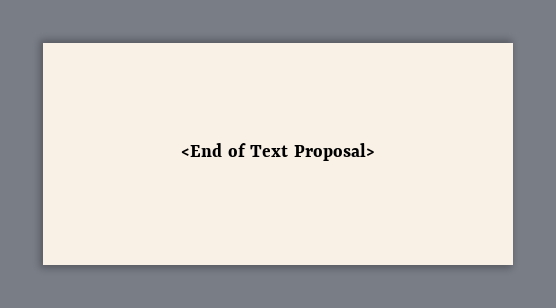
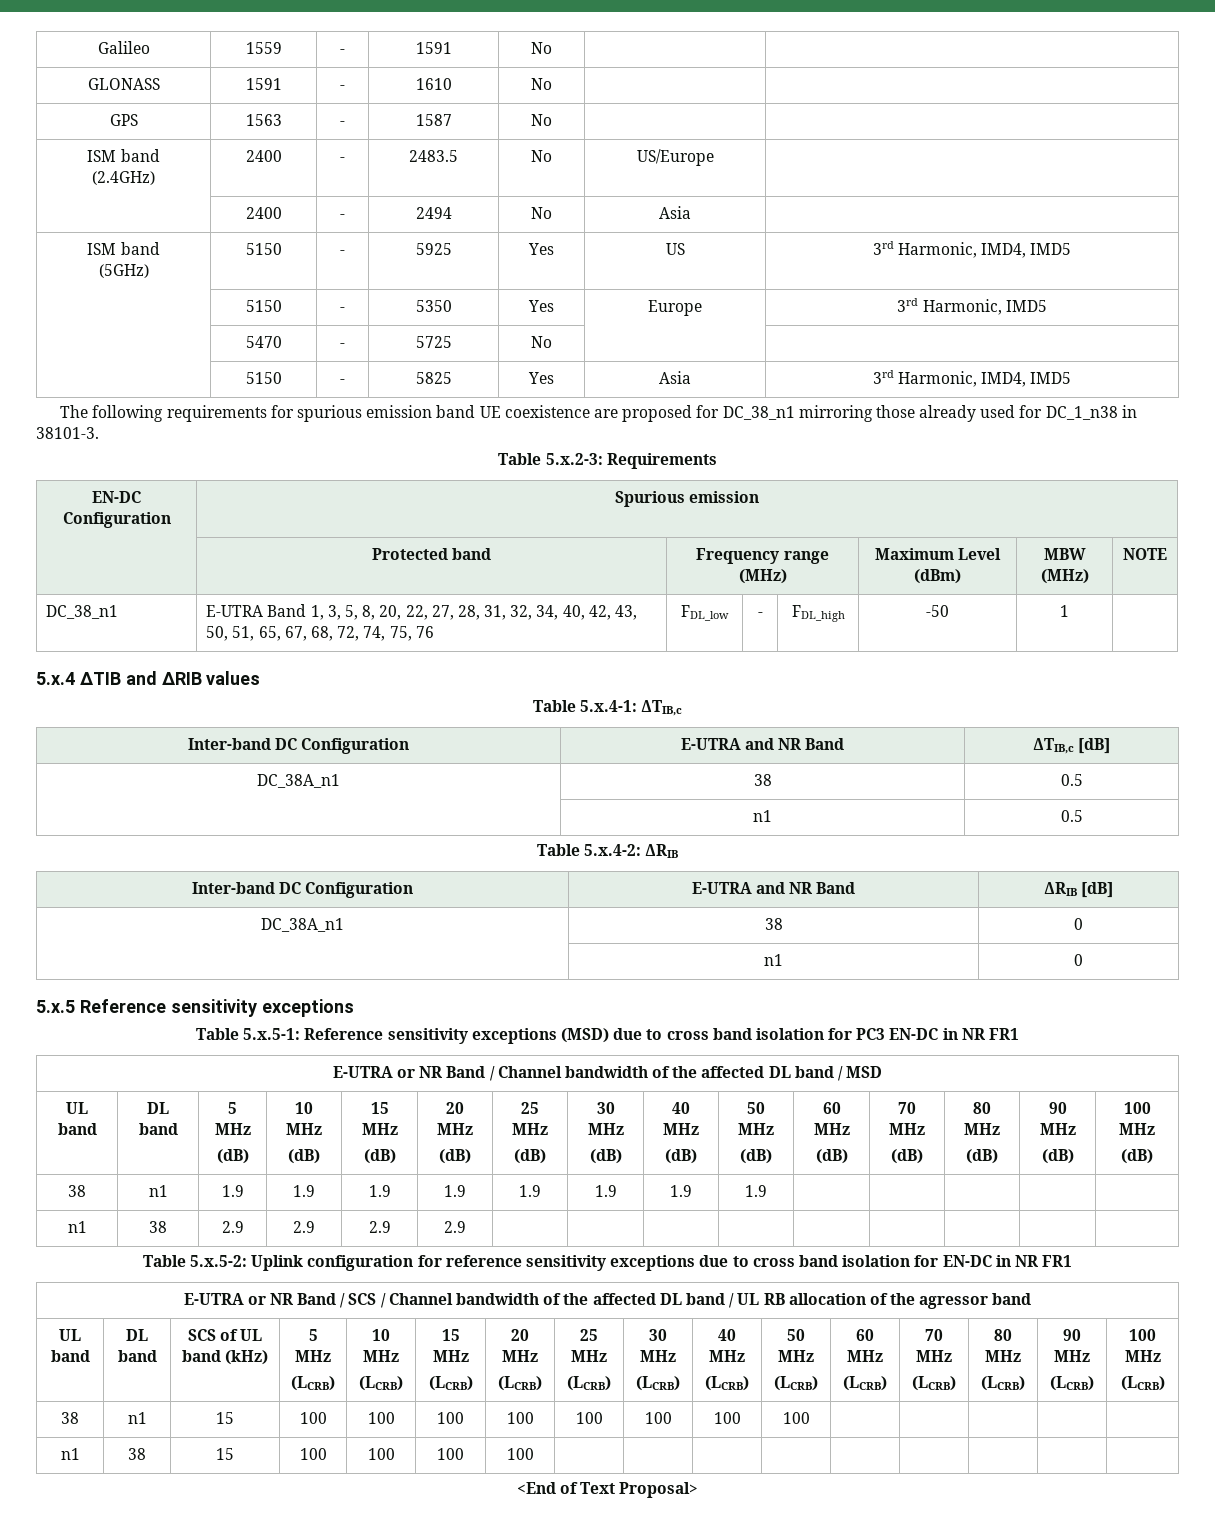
(181, 150) none -> [97,41,150,54] [245,42,282,54] [340,49,345,54] [415,42,452,54] [531,42,552,54] [87,78,160,90] [245,78,282,90] [340,85,345,90] [415,78,452,90] [531,78,552,90] [109,114,138,126] [245,114,282,126] [340,121,345,126] [415,114,452,126] [531,114,552,126] [87,149,160,162] [92,171,155,185] [245,150,282,162] [340,157,345,162] [409,150,459,162] [531,150,552,162] [636,149,714,166] [245,207,282,219] [340,214,345,219] [415,207,452,219] [531,207,552,219] [659,206,691,219] [87,242,160,255] [98,264,149,278] [245,243,282,255] [340,250,345,255] [415,243,452,255] [528,243,554,255] [665,243,685,255] [872,241,1072,258] [245,300,282,312] [340,307,345,312] [415,300,452,312] [528,300,554,312] [648,300,702,316] [897,298,1047,315] [245,336,282,348] [340,343,345,348] [415,336,452,348] [531,336,552,348] [245,372,282,384] [340,379,345,384] [415,372,452,384] [528,372,554,384] [659,371,691,384] [872,370,1072,387] [60,405,1137,422] [36,427,99,439] [498,453,717,469] [92,491,141,503] [62,512,171,528] [614,491,760,507] [371,548,492,560] [696,548,829,564] [738,569,787,584] [874,548,1002,560] [914,569,961,584] [1043,548,1086,560] [1040,569,1089,584] [1123,548,1167,560] [46,605,119,619] [206,604,637,620] [206,626,434,641] [681,605,729,621] [757,612,763,617] [791,605,845,622] [926,605,949,617] [1060,605,1069,617] [36,671,261,685] [532,700,683,716] [187,738,410,754] [680,738,845,750] [1032,738,1111,754] [257,774,340,788] [753,774,772,786] [1060,774,1083,786] [753,810,772,822] [1060,810,1083,822] [536,844,679,858] [191,882,414,898] [691,882,856,894] [1043,882,1114,898] [261,918,344,932] [764,918,783,930] [1074,918,1083,930] [764,954,783,966] [1074,954,1083,966] [36,999,354,1017] [196,1028,1019,1044] [332,1066,883,1081] [66,1102,88,1114] [57,1123,97,1135] [147,1102,169,1114] [138,1123,178,1135] [228,1102,237,1114] [214,1123,251,1135] [216,1149,249,1164] [295,1102,313,1114] [286,1123,322,1135] [288,1149,320,1164] [370,1102,389,1114] [361,1123,398,1135] [363,1149,396,1164] [446,1102,464,1114] [437,1123,473,1135] [439,1149,471,1164] [521,1102,539,1114] [512,1123,548,1135] [514,1149,546,1164] [596,1102,615,1114] [587,1123,624,1135] [589,1149,622,1164] [672,1102,690,1114] [663,1123,699,1135] [665,1149,697,1164] [747,1102,765,1114] [738,1123,774,1135] [740,1149,772,1164] [822,1102,841,1114] [813,1123,850,1135] [815,1149,848,1164] [898,1102,916,1114] [889,1123,925,1135] [891,1149,923,1164] [973,1102,991,1114] [964,1123,1000,1135] [966,1149,998,1164] [1048,1102,1067,1114] [1039,1123,1076,1135] [1041,1149,1074,1164] [1123,1102,1151,1114] [1119,1123,1155,1135] [1121,1149,1153,1164] [68,1185,86,1197] [148,1185,168,1197] [221,1185,244,1197] [293,1185,315,1197] [368,1185,391,1197] [444,1185,466,1197] [519,1185,541,1197] [594,1185,617,1197] [670,1185,692,1197] [745,1185,767,1197] [67,1221,87,1233] [149,1221,167,1233] [221,1221,244,1233] [293,1221,315,1233] [368,1221,391,1233] [444,1221,466,1233] [142,1255,1073,1271] [183,1293,1032,1309] [59,1329,81,1341] [50,1350,90,1362] [126,1329,148,1341] [117,1350,157,1362] [187,1329,263,1341] [181,1350,269,1365] [308,1329,318,1341] [295,1350,331,1362] [291,1376,336,1391] [372,1329,390,1341] [363,1350,399,1362] [359,1376,404,1391] [441,1329,460,1341] [432,1350,469,1362] [428,1376,473,1391] [511,1329,529,1341] [502,1350,538,1362] [498,1376,542,1391] [580,1329,598,1341] [571,1350,607,1362] [567,1376,611,1391] [649,1329,667,1341] [640,1350,676,1362] [636,1376,680,1391] [718,1329,736,1341] [709,1350,745,1362] [705,1376,749,1391] [787,1329,805,1341] [778,1350,814,1362] [774,1376,818,1391] [856,1329,874,1341] [847,1350,883,1362] [843,1376,887,1391] [925,1329,943,1341] [916,1350,952,1362] [912,1376,956,1391] [994,1329,1012,1341] [985,1350,1021,1362] [981,1376,1025,1391] [1063,1329,1081,1341] [1054,1350,1090,1362] [1050,1376,1094,1391] [1129,1329,1156,1341] [1124,1350,1161,1362] [1120,1376,1165,1391] [61,1412,79,1424] [127,1412,147,1424] [216,1412,234,1424] [299,1412,327,1424] [367,1412,395,1424] [437,1412,464,1424] [506,1412,534,1424] [575,1412,603,1424] [644,1412,672,1424] [713,1412,741,1424] [782,1412,810,1424] [60,1448,80,1460] [128,1448,146,1460] [216,1448,234,1460] [299,1448,327,1460] [367,1448,395,1460] [437,1448,464,1460] [506,1448,534,1460] Galileo | 1559 | - | 1591 | No | | // GLONASS | 1591 | - | 1610 | No | | // GPS | 1563 | - | 1587 | No | | // ISM band // (2.4GHz) | 2400 | - | 2483.5 | No | US/Europe | // | 2400 | - | 2494 | No | Asia | // ISM band // (5GHz) | 5150 | - | 5925 | Yes | US | 3rd Harmonic, IMD4, IMD5 // | 5150 | - | 5350 | Yes | Europe | 3rd Harmonic, IMD5 // | 5470 | - | 5725 | No | | // | 5150 | - | 5825 | Yes | Asia | 3rd Harmonic, IMD4, IMD5 // The following requirements for spurious emission band UE coexistence are proposed for DC_38_n1 mirroring those already used for DC_1_n38 in 38101-3. // Table 5.x.2-3: Requirements // EN-DC Configuration | Spurious emission // | Protected band | Frequency range (MHz) | Maximum Level (dBm) | MBW (MHz) | NOTE // DC_38_n1 | E-UTRA Band 1, 3, 5, 8, 20, 22, 27, 28, 31, 32, 34, 40, 42, 43, 50, 51, 65, 67, 68, 72, 74, 75, 76 | FDL_low | - | FDL_high | -50 | 1 | // 5.x.4 ∆TIB and ∆RIB values // Table 5.x.4-1: ΔTIB,c // Inter-band DC Configuration | E-UTRA and NR Band | ΔTIB,c [dB] // DC_38A_n1 | 38 | 0.5 // | n1 | 0.5 // Table 5.x.4-2: ΔRIB // Inter-band DC Configuration | E-UTRA and NR Band | ΔRIB [dB] // DC_38A_n1 | 38 | 0 // | n1 | 0 // 5.x.5 Reference sensitivity exceptions // Table 5.x.5-1: Reference sensitivity exceptions (MSD) due to cross band isolation for PC3 EN-DC in NR FR1 // E-UTRA or NR Band / Channel bandwidth of the affected DL band / MSD // UL band | DL band | 5 MHz // (dB) | 10 MHz // (dB) | 15 MHz // (dB) | 20 MHz // (dB) | 25 MHz // (dB) | 30 MHz // (dB) | 40 MHz // (dB) | 50 MHz // (dB) | 60 MHz // (dB) | 70 MHz // (dB) | 80 MHz // (dB) | 90 MHz // (dB) | 100 MHz // (dB) // 38 | n1 | 1.9 | 1.9 | 1.9 | 1.9 | 1.9 | 1.9 | 1.9 | 1.9 | | | | | // n1 | 38 | 2.9 | 2.9 | 2.9 | 2.9 | | | | | | | | | // Table 5.x.5-2: Uplink configuration for reference sensitivity exceptions due to cross band isolation for EN-DC in NR FR1 // E-UTRA or NR Band / SCS / Channel bandwidth of the affected DL band / UL RB allocation of the agressor band // UL band | DL band | SCS of UL band (kHz) | 5 MHz // (LCRB) | 10 MHz // (LCRB) | 15 MHz // (LCRB) | 20 MHz // (LCRB) | 25 MHz // (LCRB) | 30 MHz // (LCRB) | 40 MHz // (LCRB) | 50 MHz // (LCRB) | 60 MHz // (LCRB) | 70 MHz // (LCRB) | 80 MHz // (LCRB) | 90 MHz // (LCRB) | 100 MHz // (LCRB) // 38 | n1 | 15 | 100 | 100 | 100 | 100 | 100 | 100 | 100 | 100 | | | | | // n1 | 38 | 15 | 100 | 100 | 100 | 100 | | | | | | | | | //

